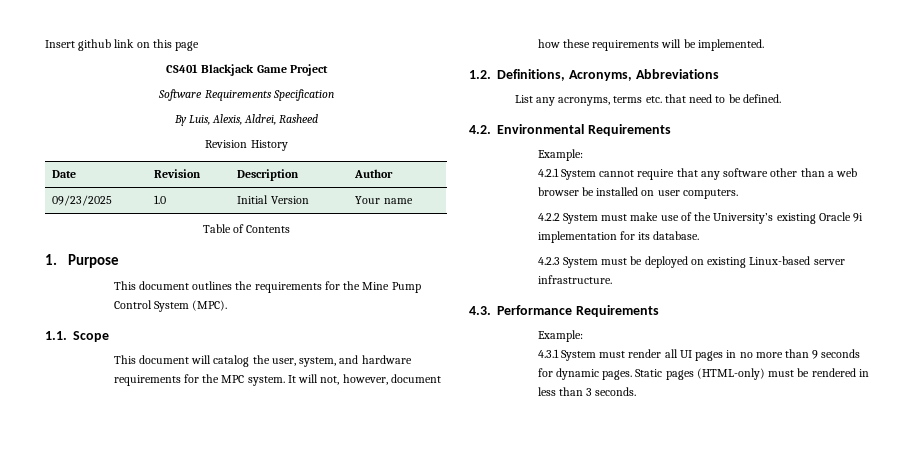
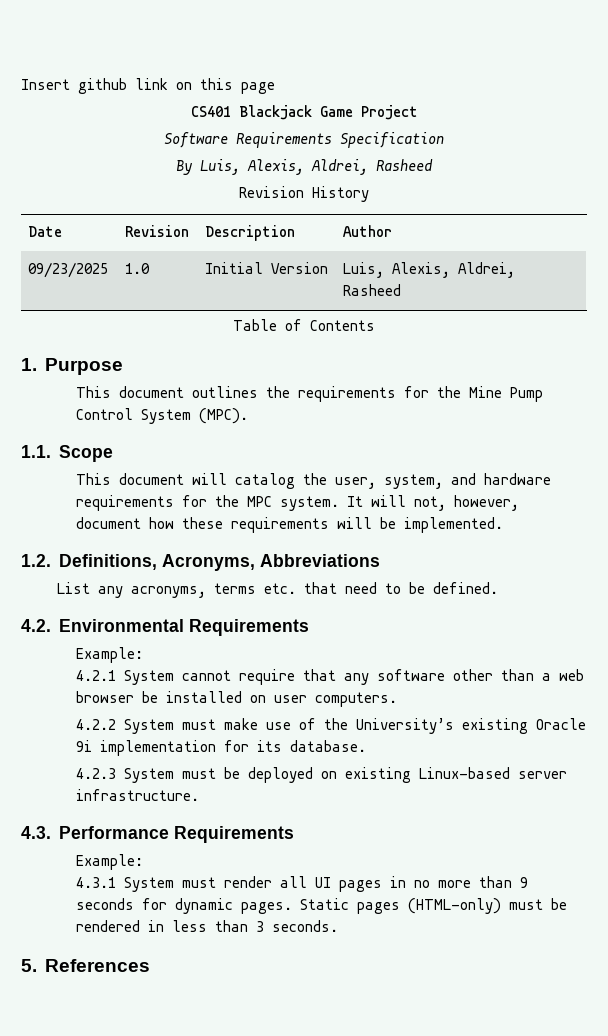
[355,196,413,204] Your name -> [343,262,516,278] [343,284,402,296] Luis, Alexis, Aldrei, Rasheed
(637, 391) none -> [21,959,150,972] // 5. References

